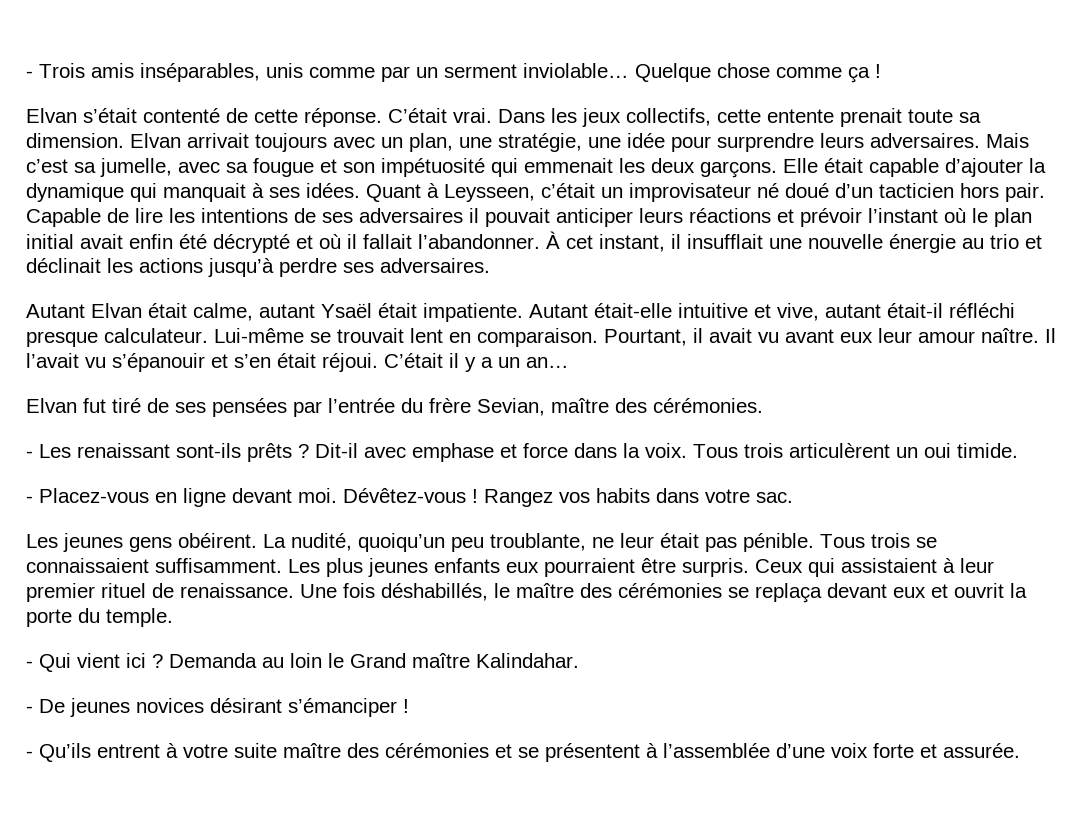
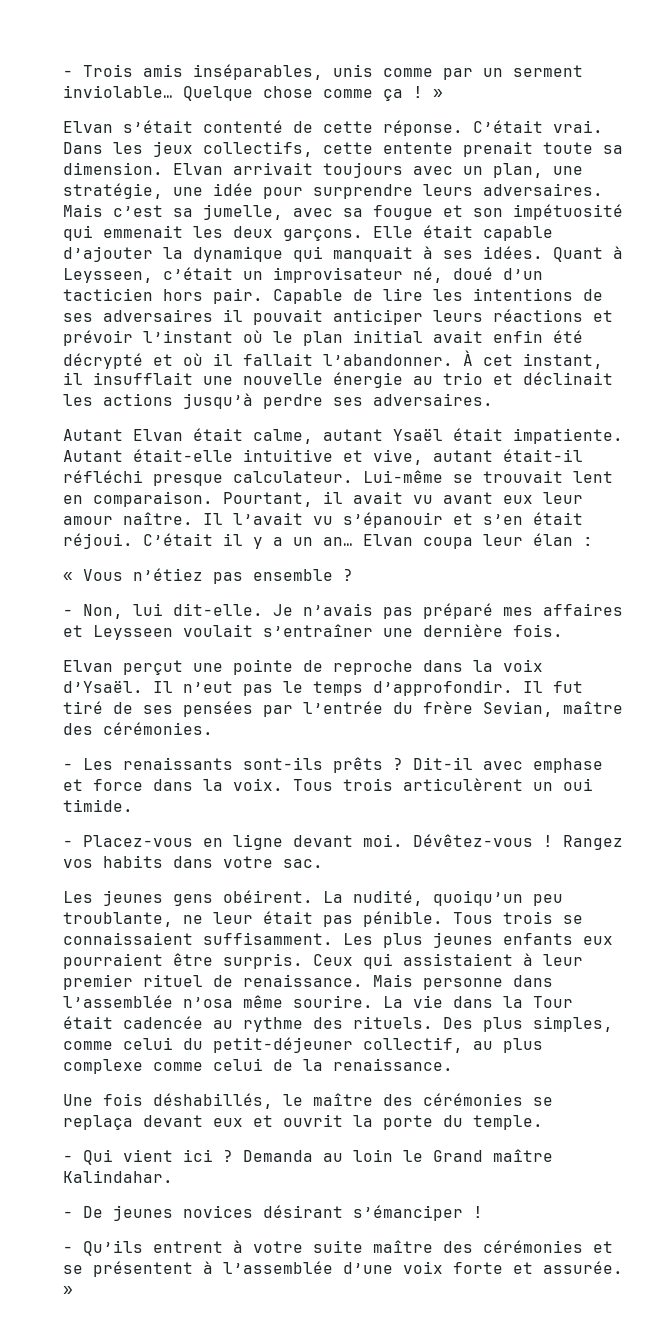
(881, 71) none -> [433,89,443,98] »
[757,183,779,198] né -> [413,267,443,283] né,
[26,398,77,413] // Elvan -> [363,533,593,549] [63,568,353,584] [63,603,623,619] [63,624,563,640] [63,659,543,675] [63,680,543,696] Elvan coupa leur élan : // « Vous n’étiez pas ensemble ? // - Non, lui dit-elle. Je n’avais pas préparé mes affaires et Leysseen voulait s’entraîner une dernière fois. // Elvan perçut une pointe de reproche dans la voix d’Ysaël. Il n’eut pas le temps d’approfondir. Il
[77,443,170,458] renaissant -> [123,757,233,770] renaissants
(294, 590) none -> [373,974,553,990] [63,995,573,1008] [63,1016,613,1032] [63,1037,543,1053] [63,1058,453,1074] Mais personne dans l’assemblée n’osa même sourire. La vie dans la Tour était cadencée au rythme des rituels. Des plus simples, comme celui du petit-déjeuner collectif, au plus complexe comme celui de la renaissance. //
(1020, 750) none -> [63,1286,73,1295] »

